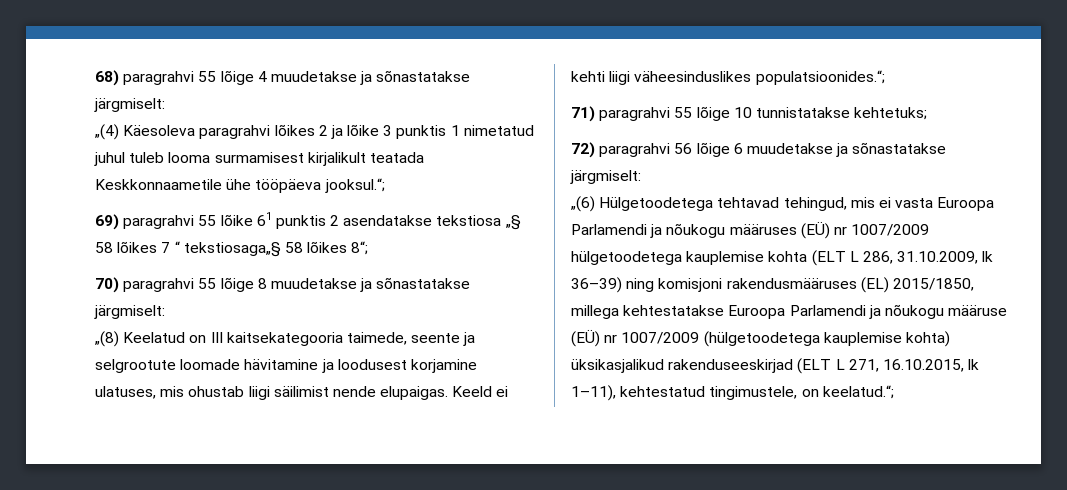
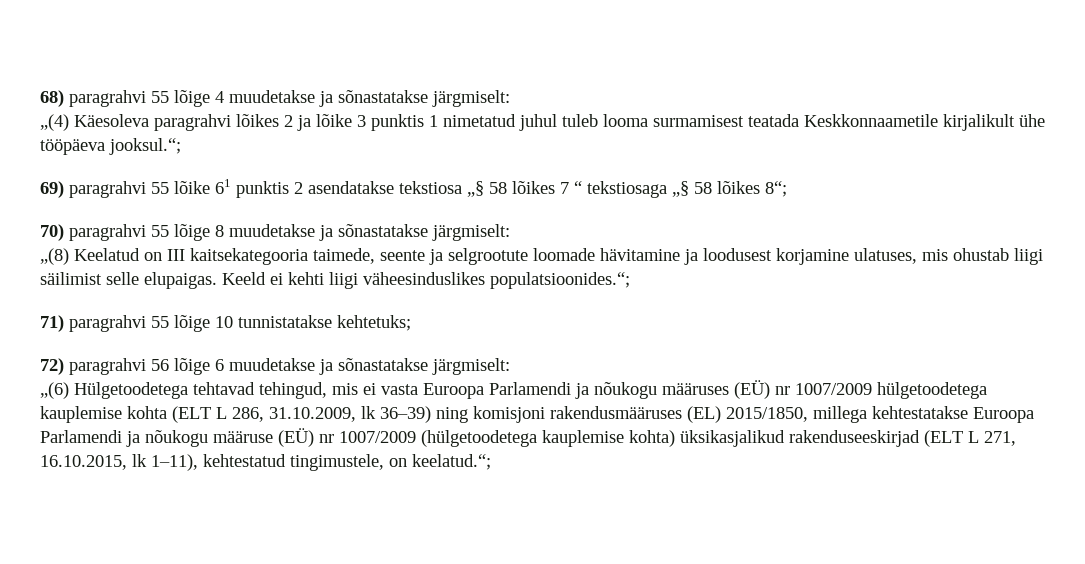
[307,152,366,166] kirjalikult -> (744, 121) none
(222, 184) none -> [943,114,1015,131] kirjalikult
[183,242,281,257] tekstiosaga„§ -> [587,181,689,198] tekstiosaga „§
[332,386,376,397] nende -> [106,272,139,285] selle

